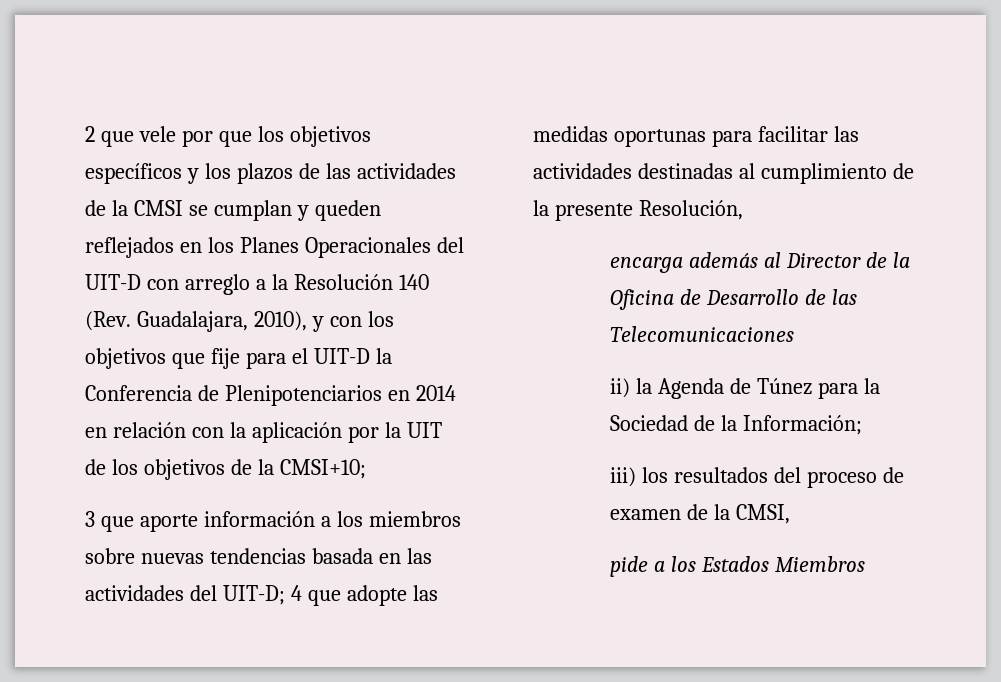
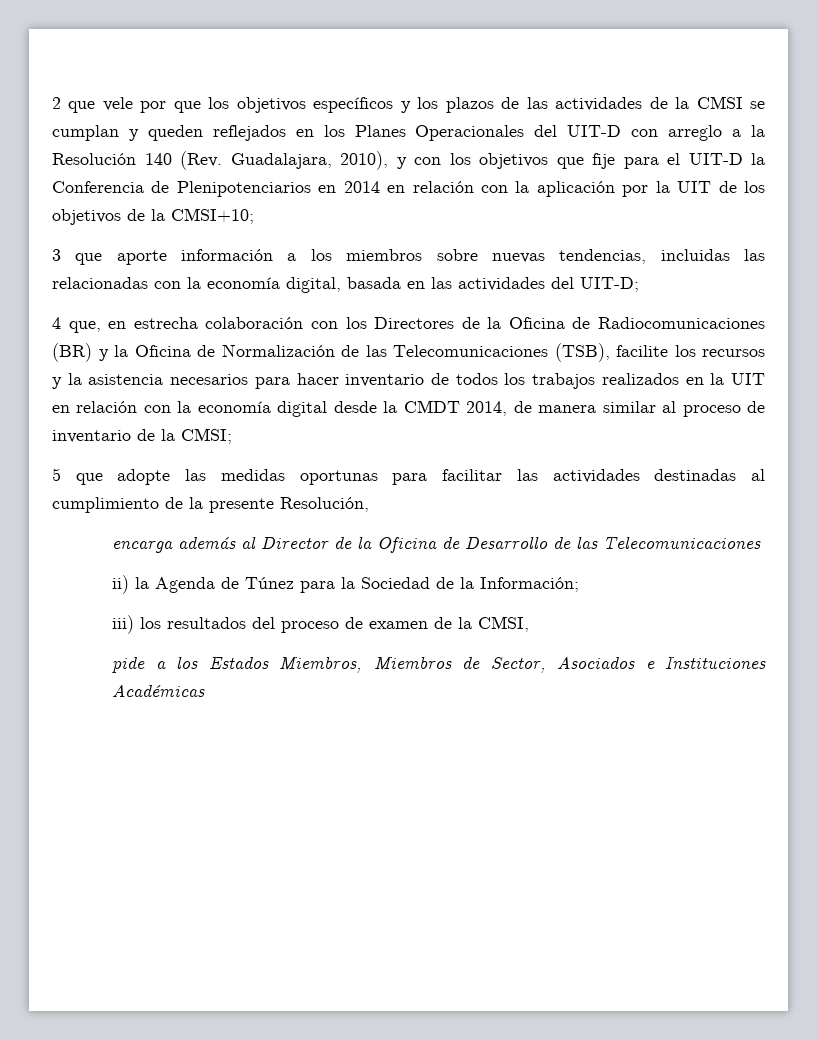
[209,548,306,564] tendencias -> [559,249,765,264] [52,277,341,293] tendencias, incluidas las relacionadas con la economía digital,
[290,585,302,601] 4 -> [52,317,765,333] [52,343,765,362] [52,373,765,389] [52,400,765,417] [52,428,232,444] [52,468,61,481] // 4 que, en estrecha colaboración con los Directores de la Oficina de Radiocomunicaciones (BR) y la Oficina de Normalización de las Telecomunicaciones (TSB), facilite los recursos y la asistencia necesarios para hacer inventario de todos los trabajos realizados en la UIT en relación con la economía digital desde la CMDT 2014, de manera similar al proceso de inventario de la CMSI; // 5
[775,556,866,572] Miembros -> [279,656,766,673] [112,684,206,697] Miembros, Miembros de Sector, Asociados e Instituciones Académicas

